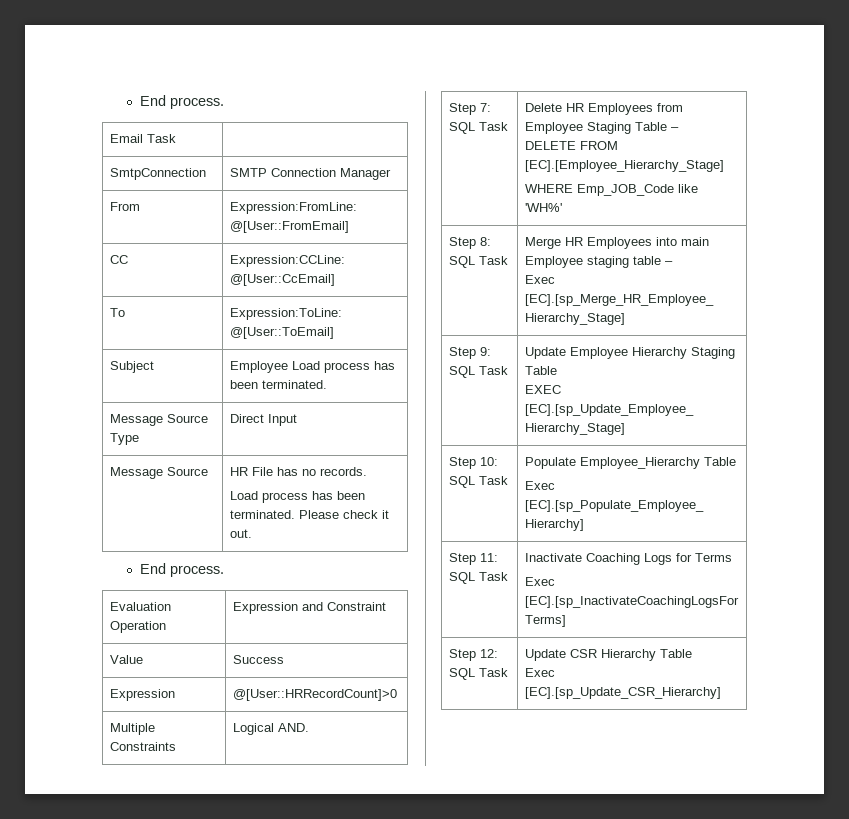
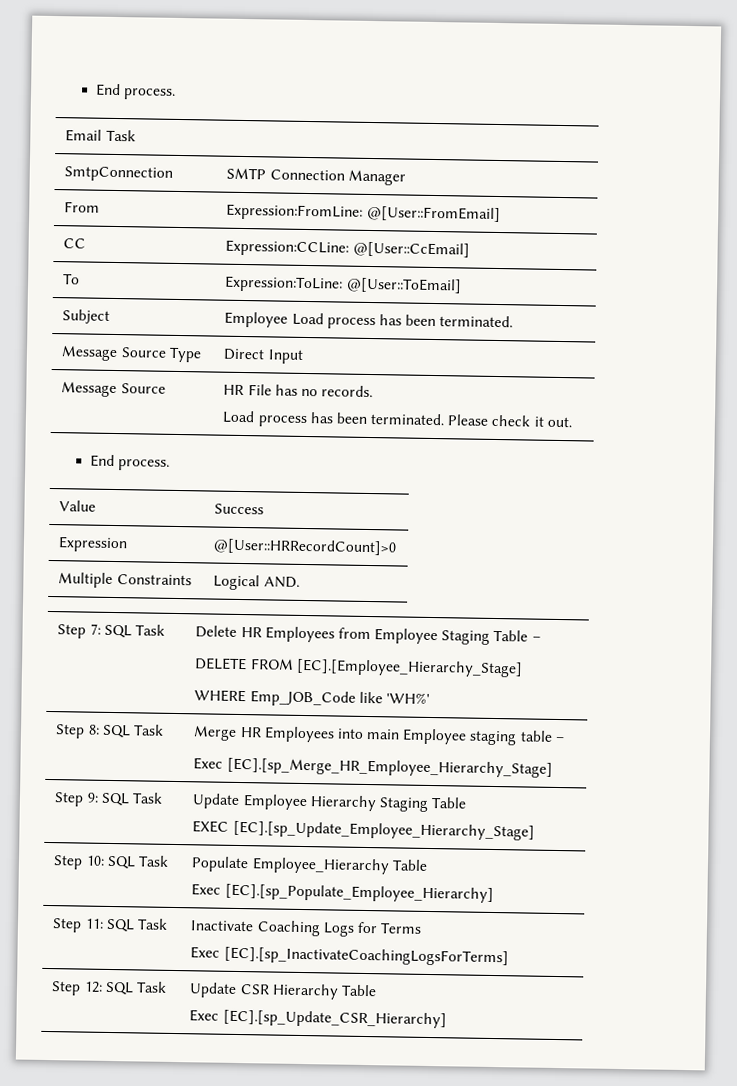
[110,602,172,611] [110,621,167,633] [233,602,387,614] // Evaluation Operation | Expression and Constraint -> (170, 465) none

